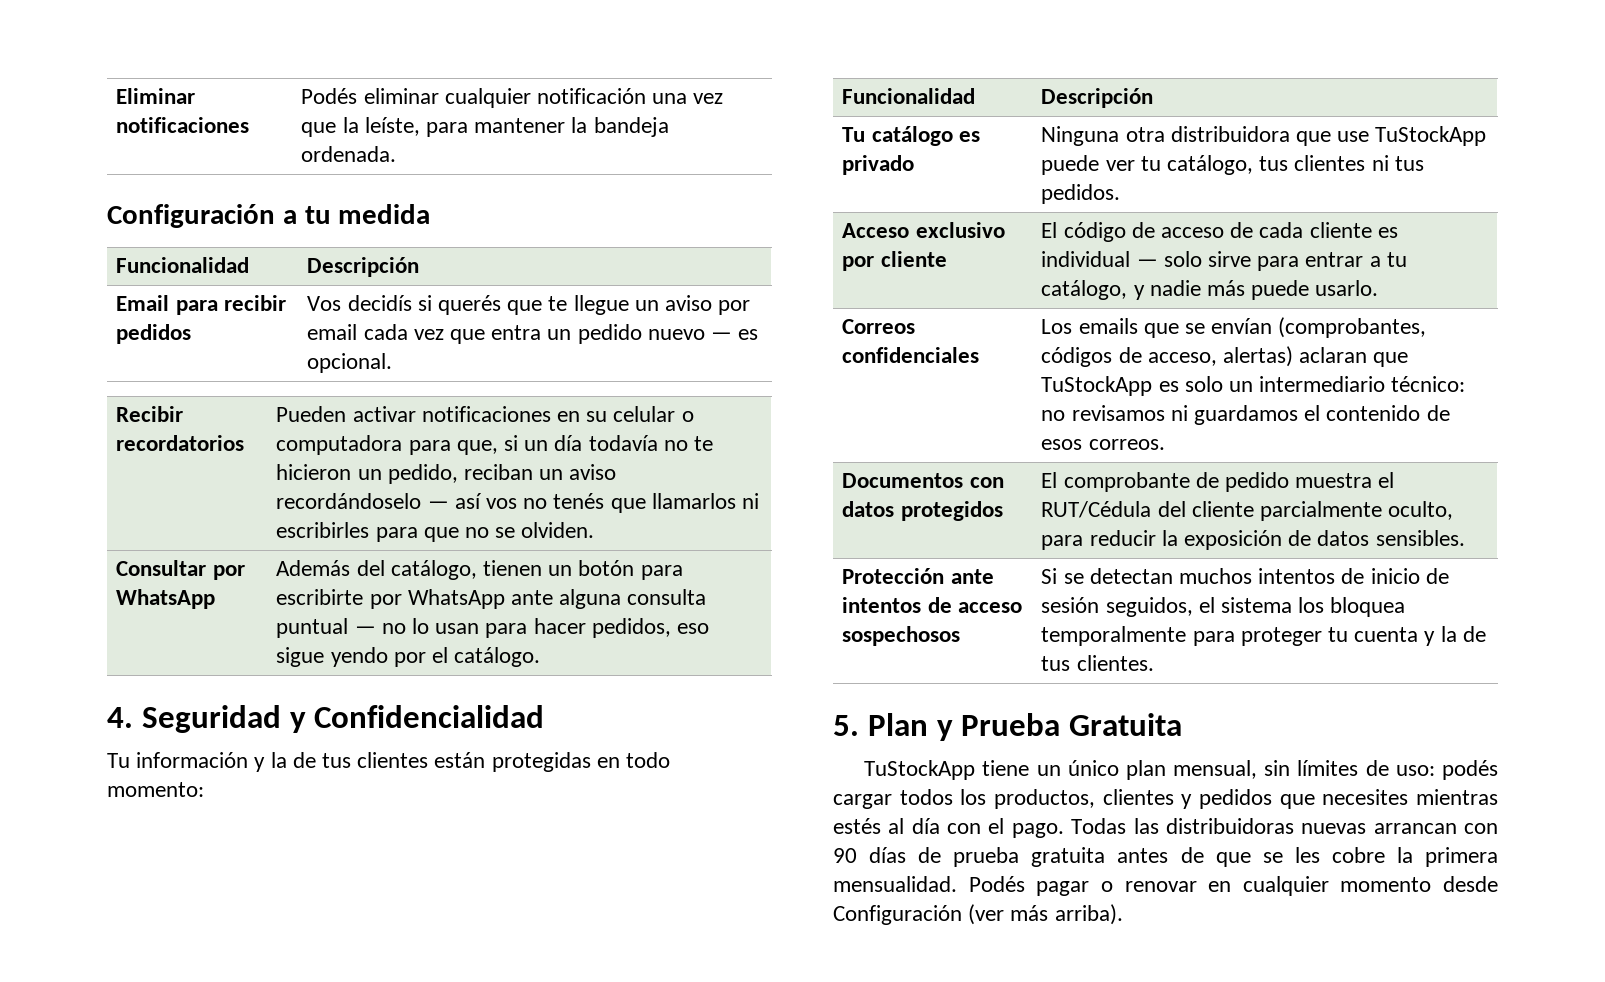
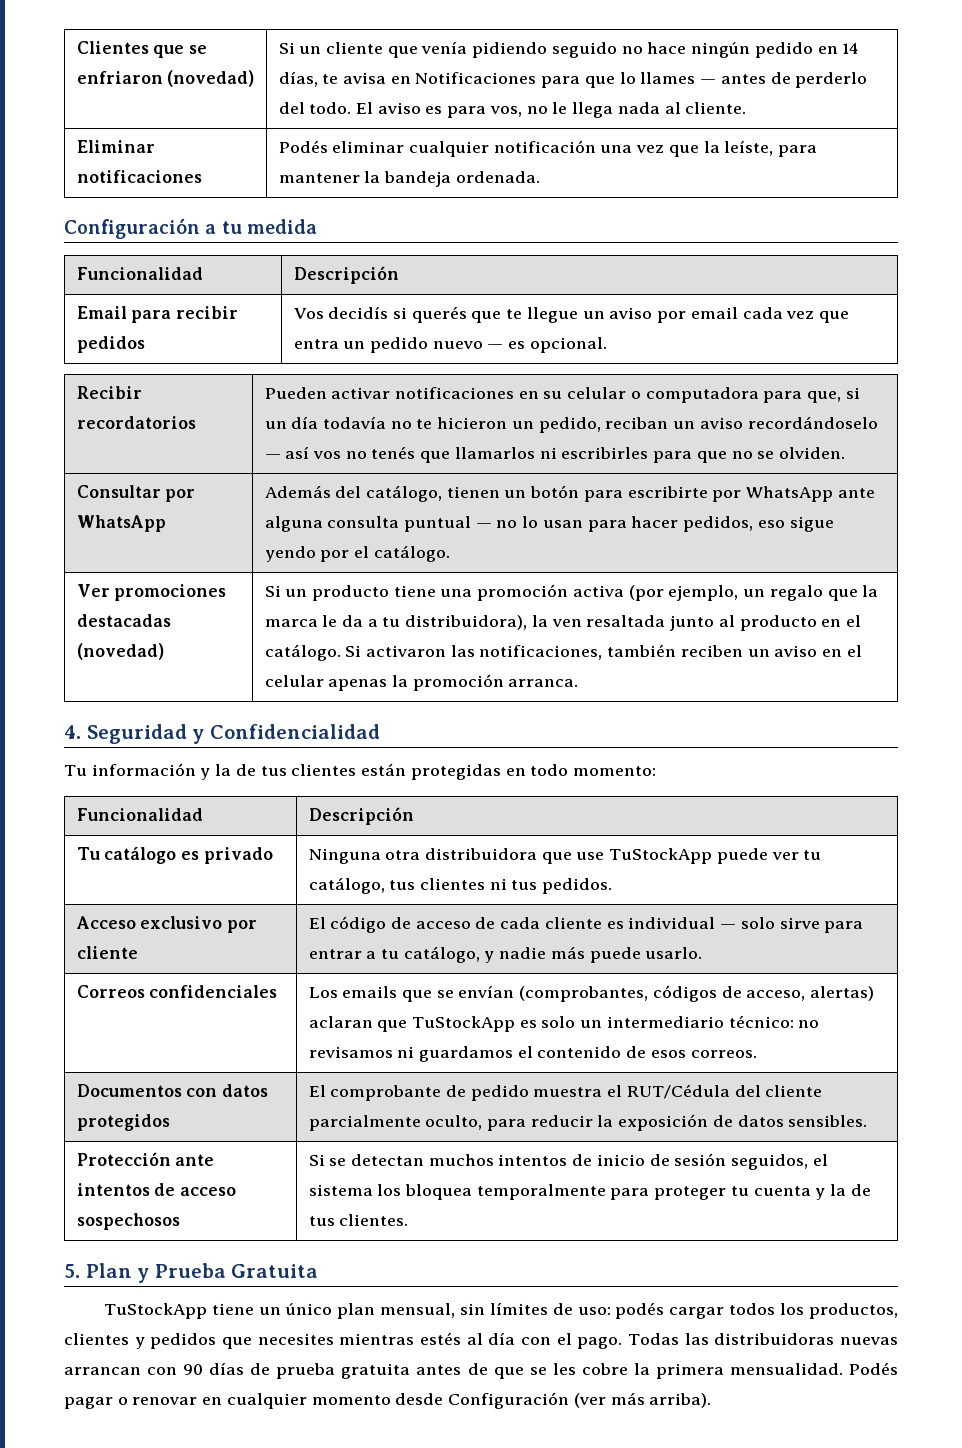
(116, 96) none -> [76,41,208,58] [76,70,255,87] [278,41,860,58] [278,71,868,88] [278,102,747,118] Clientes que se enfriaron (novedad) | Si un cliente que venía pidiendo seguido no hace ningún pedido en 14 días, te avisa en Notificaciones para que lo llames — antes de perderlo del todo. El aviso es para vos, no le llega nada al cliente. //
(541, 657) none -> [76,584,227,601] [76,614,171,627] [76,643,164,660] [264,584,879,601] [264,615,862,631] [264,644,862,661] [264,674,579,691] // Ver promociones destacadas (novedad) | Si un producto tiene una promoción activa (por ejemplo, un regalo que la marca le da a tu distribuidora), la ven resaltada junto al producto en el catálogo. Si activaron las notificaciones, también reciben un aviso en el celular apenas la promoción arranca.

